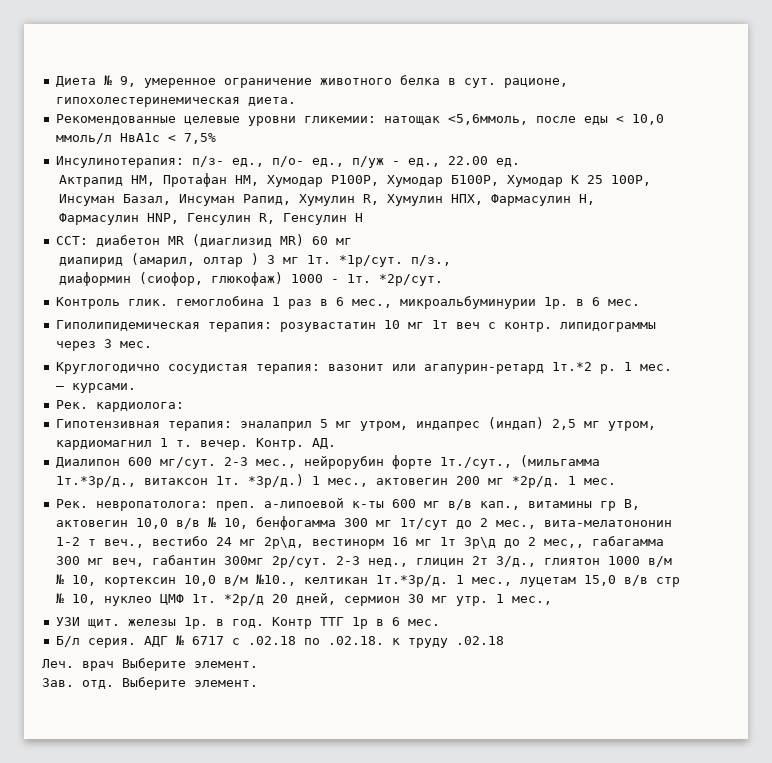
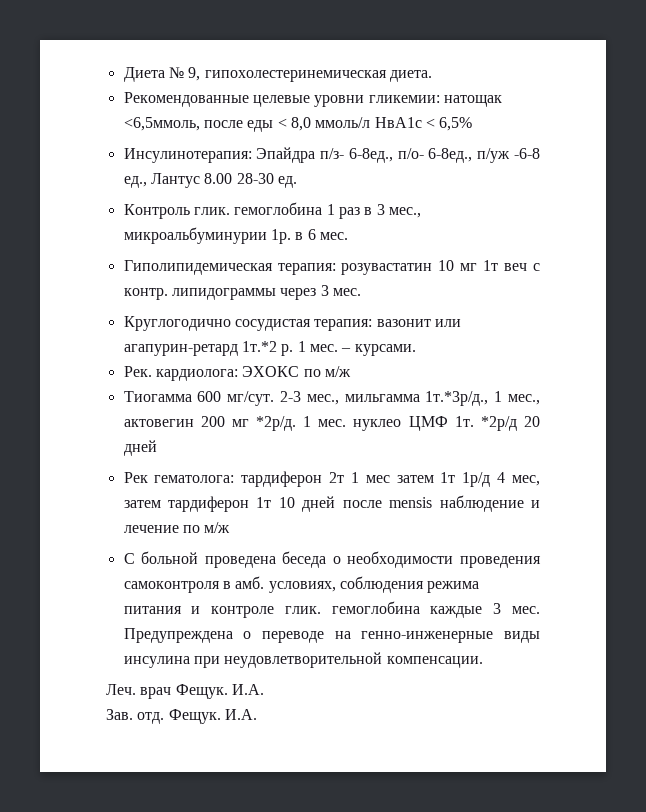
[143,75,568,88] умеренное ограничение животного белка в сут. рационе, -> (201, 74) none
[447,114,528,125] <5,6ммоль, -> [123,117,200,131] <6,5ммоль,
[631,114,664,125] 10,0 -> [290,117,311,131] 8,0
[183,133,216,144] 7,5% -> [439,117,473,131] 6,5%
[191,156,520,168] [59,173,652,187] [59,194,596,206] [59,213,364,225] [55,234,352,247] [59,253,452,267] [59,272,444,286] п/з- ед., п/о- ед., п/уж - ед., 22.00 ед. // Актрапид НМ, Протафан НМ, Хумодар Р100Р, Хумодар Б100Р, Хумодар К 25 100Р, Инсуман Базал, Инсуман Рапид, Хумулин R, Хумулин НПХ, Фармасулин Н, Фармасулин НNР, Генсулин R, Генсулин Н // ССТ: диабетон МR (диаглизид МR) 60 мг // диапирид (амарил, олтар ) 3 мг 1т. *1р/сут. п/з., // диаформин (сиофор, глюкофаж) 1000 - 1т. *2р/сут. -> [256,147,540,163] [123,173,297,188] Эпайдра п/з- 6-8ед., п/о- 6-8ед., п/уж -6-8 ед., Лантус 8.00 28-30 ед.
[335,297,344,306] 6 -> [376,204,385,215] 3
[55,417,656,431] [55,438,336,450] [55,455,600,469] [55,474,304,488] // Гипотензивная терапия: эналаприл 5 мг утром, индапрес (индап) 2,5 мг утром, кардиомагнил 1 т. вечер. Контр. АД. // Диалипон 600 мг/сут. 2-3 мес., нейрорубин форте 1т./сут., (мильгамма 1т.*3р/д., витаксон 1т. *3р/д.) -> [242,366,351,377] [123,391,489,406] ЭХОКС по м/ж // Тиогамма 600 мг/сут. 2-3 мес., мильгамма 1т.*3р/д.,
[55,498,640,511] [55,516,672,530] [55,536,664,549] [55,555,672,568] [55,574,680,587] [55,593,96,605] // Рек. невропатолога: преп. а-липоевой к-ты 600 мг в/в кап., витамины гр В, актовегин 10,0 в/в № 10, бенфогамма 300 мг 1т/сут до 2 мес., вита-мелатононин 1-2 т веч., вестибо 24 мг 2р\д, вестинорм 16 мг 1т 3р\д до 2 мес,, габагамма 300 мг веч, габантин 300мг 2р/сут. 2-3 нед., глицин 2т 3/д., глиятон 1000 в/м № 10, кортексин 10,0 в/м №10., келтикан 1т.*3р/д. 1 мес., луцетам 15,0 в/в стр № 10, -> (347, 423) none
[295,593,552,606] [55,617,440,629] [55,635,504,648] дней, сермион 30 мг утр. 1 мес., // УЗИ щит. железы 1р. в год. Контр ТТГ 1р в 6 мес. // Б/л серия. АДГ № 6717 с .02.18 по .02.18. к труду .02.18 -> [123,440,157,456] [123,471,540,487] [123,495,540,512] [123,522,231,533] [123,551,541,568] [123,576,480,593] [123,601,540,618] [123,628,540,643] [123,652,483,668] дней // Рек гематолога: тардиферон 2т 1 мес затем 1т 1р/д 4 мес, затем тардиферон 1т 10 дней после mensis наблюдение и лечение по м/ж // С больной проведена беседа о необходимости проведения самоконтроля в амб. условиях, соблюдения режима питания и контроле глик. гемоглобина каждые 3 мес. Предупреждена о переводе на генно-инженерные виды инсулина при неудовлетворительной компенсации.
[122,658,258,671] Выберите элемент. -> [175,684,264,699] Фещук. И.А.
[122,677,258,690] Выберите элемент. -> [168,709,257,724] Фещук. И.А.

